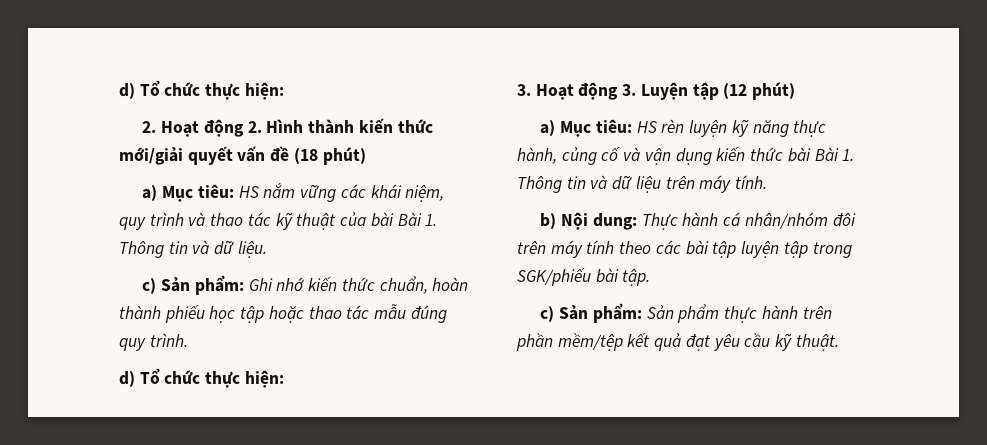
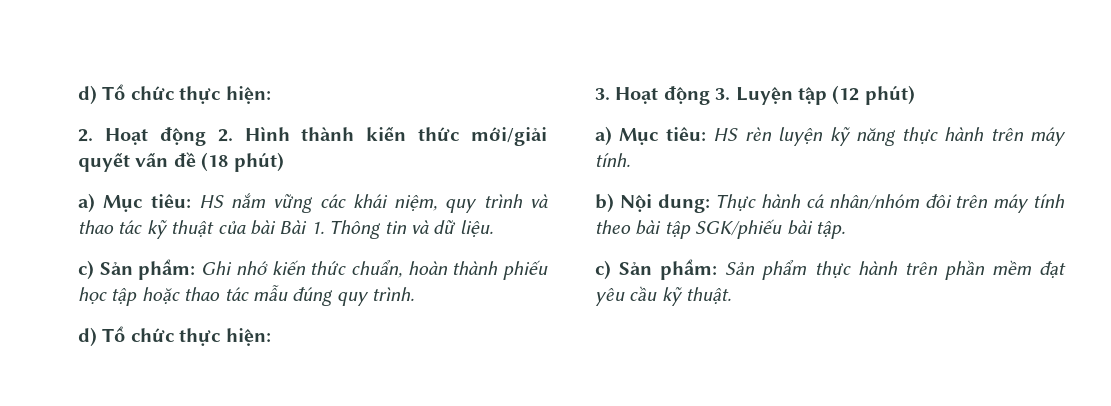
[517,147,855,165] [517,175,661,193] hành, củng cố và vận dụng kiến thức bài Bài 1. Thông tin và dữ liệu -> [944,127,985,141] hành
[655,240,681,254] các -> (631, 227) none
[741,241,852,258] luyện tập trong -> (691, 230) none
[557,333,682,351] mềm/tệp kết quả -> [991,260,1032,275] mềm

